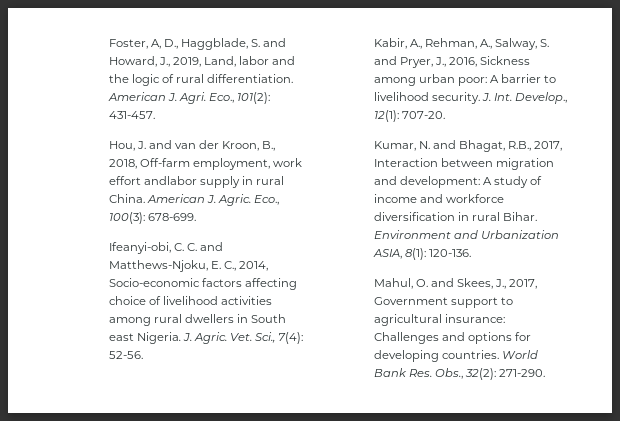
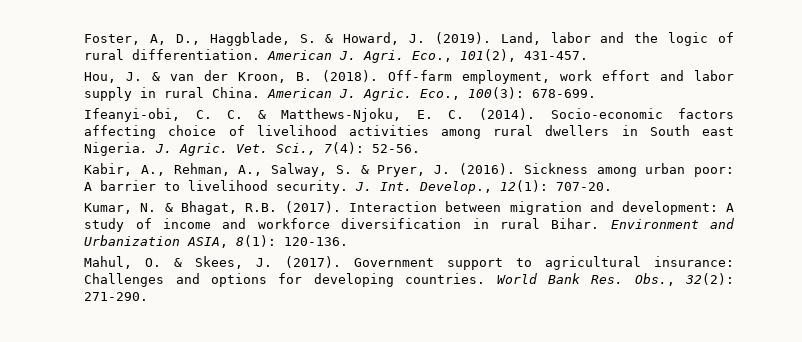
[263,38,287,47] [108,56,202,67] and Howard, J., 2019, -> [325,32,491,45] & Howard, J. (2019).
[237,92,271,104] 101(2): -> [460,49,517,62] 101(2),
[149,140,173,149] and -> [152,72,161,81] &
[262,141,276,151] [108,159,137,169] B., 2018, -> [296,70,379,82] B. (2018).
[143,176,197,185] andlabor -> [660,70,734,81] and labor
[200,242,224,251] and -> [258,110,267,119] &
[224,261,269,271] C., 2014, -> [448,108,536,120] C. (2014).
[373,56,478,68] and Pryer, J., 2016, -> [360,163,515,177] & Pryer, J. (2016).
[433,140,563,152] and Bhagat, R.B., 2017, -> [164,201,342,215] & Bhagat, R.B. (2017).
[431,278,538,289] and Skees, J., 2017, -> [174,256,342,269] & Skees, J. (2017).

